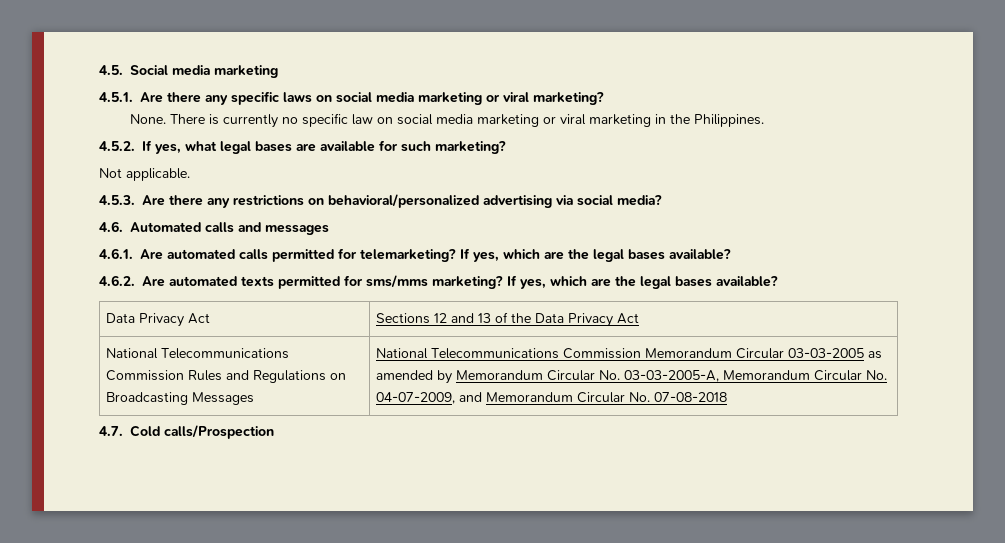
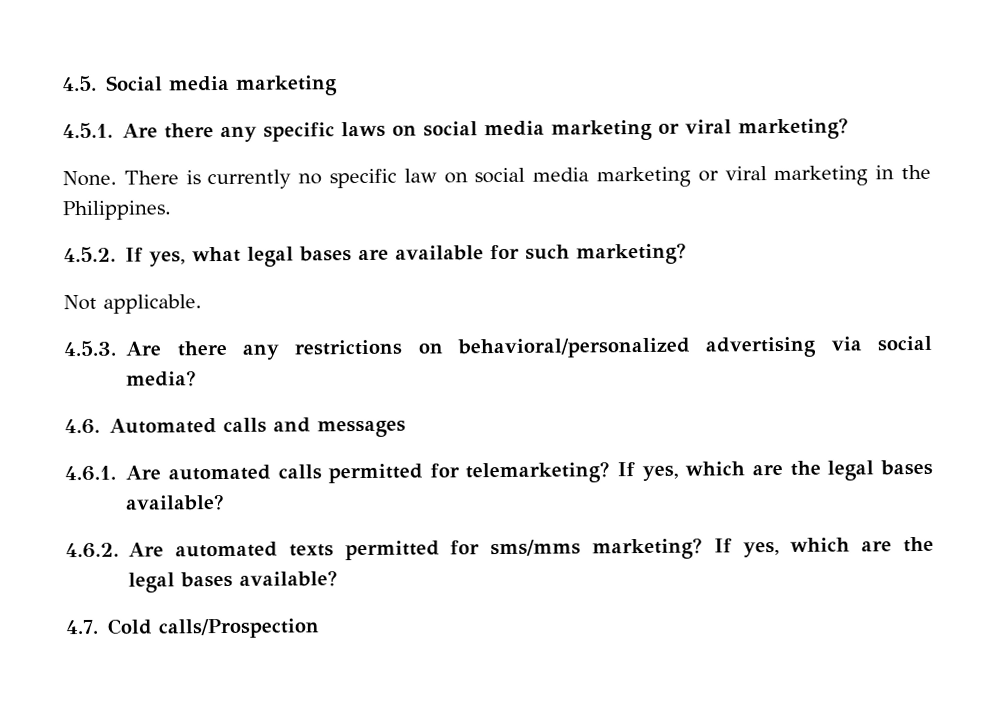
[106,313,211,327] [376,312,640,327] [106,348,290,359] [106,370,347,383] [106,392,255,405] [376,348,883,359] [376,370,888,384] [376,392,728,404] // Data Privacy Act | Sections 12 and 13 of the Data Privacy Act // National Telecommunications Commission Rules and Regulations on Broadcasting Messages | National Telecommunications Commission Memorandum Circular 03-03-2005 as amended by Memorandum Circular No. 03-03-2005-A, Memorandum Circular No. 04-07-2009, and Memorandum Circular No. 07-08-2018 -> (339, 578) none

